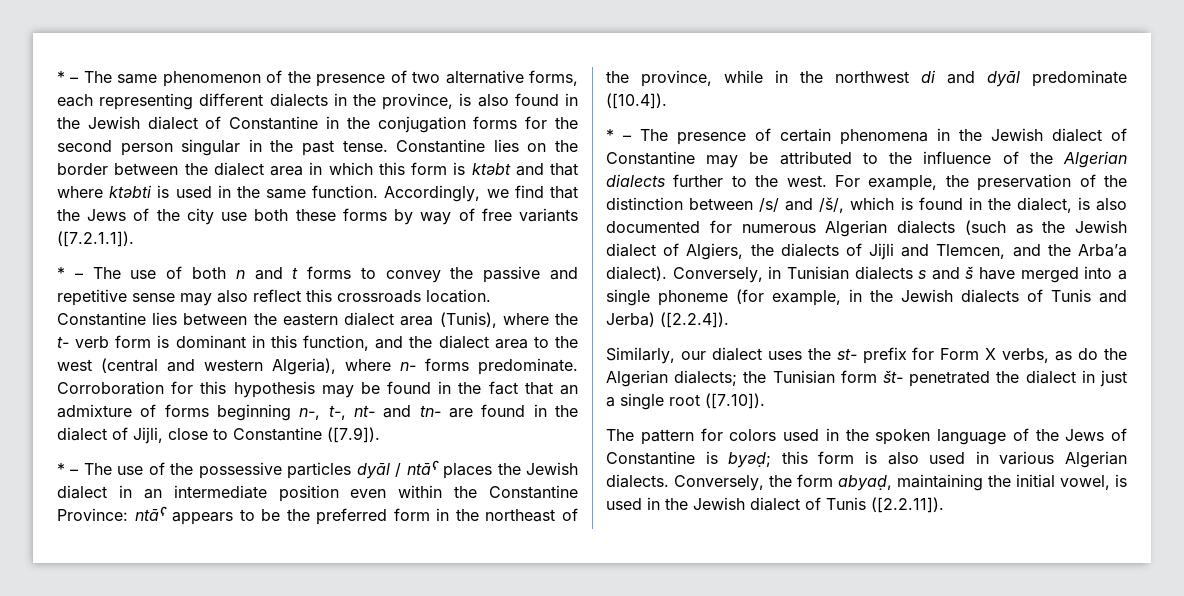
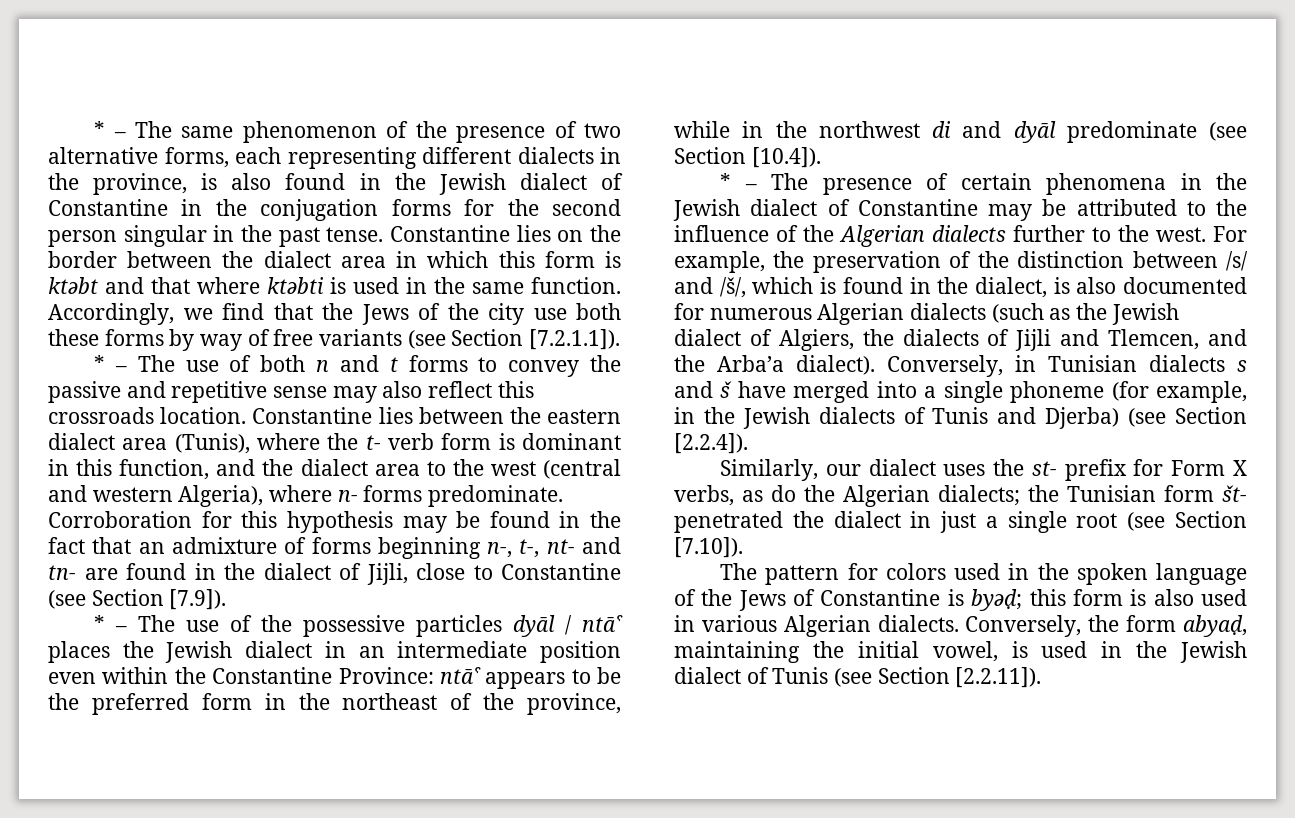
[57,231,134,247] ([7.2.1.1]). -> [407,329,621,350] (see Section [7.2.1.1]).
[327,427,380,443] ([7.9]). -> [48,589,227,610] (see Section [7.9]).
[606,93,667,109] ([10.4]). -> [1209,122,1247,141] [674,147,821,168] (see Section [10.4]).
[606,312,729,328] Jerba) ([2.2.4]). -> [1045,407,1247,429] [674,433,748,454] Djerba) (see Section [2.2.4]).
[705,393,765,409] ([7.10]). -> [1127,511,1247,531] [674,537,743,558] (see Section [7.10]).
[871,497,944,513] ([2.2.11]). -> [834,667,1042,688] (see Section [2.2.11]).

